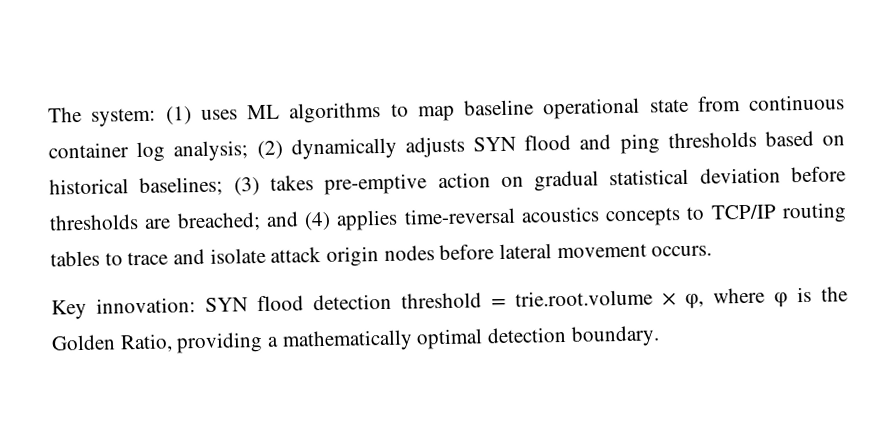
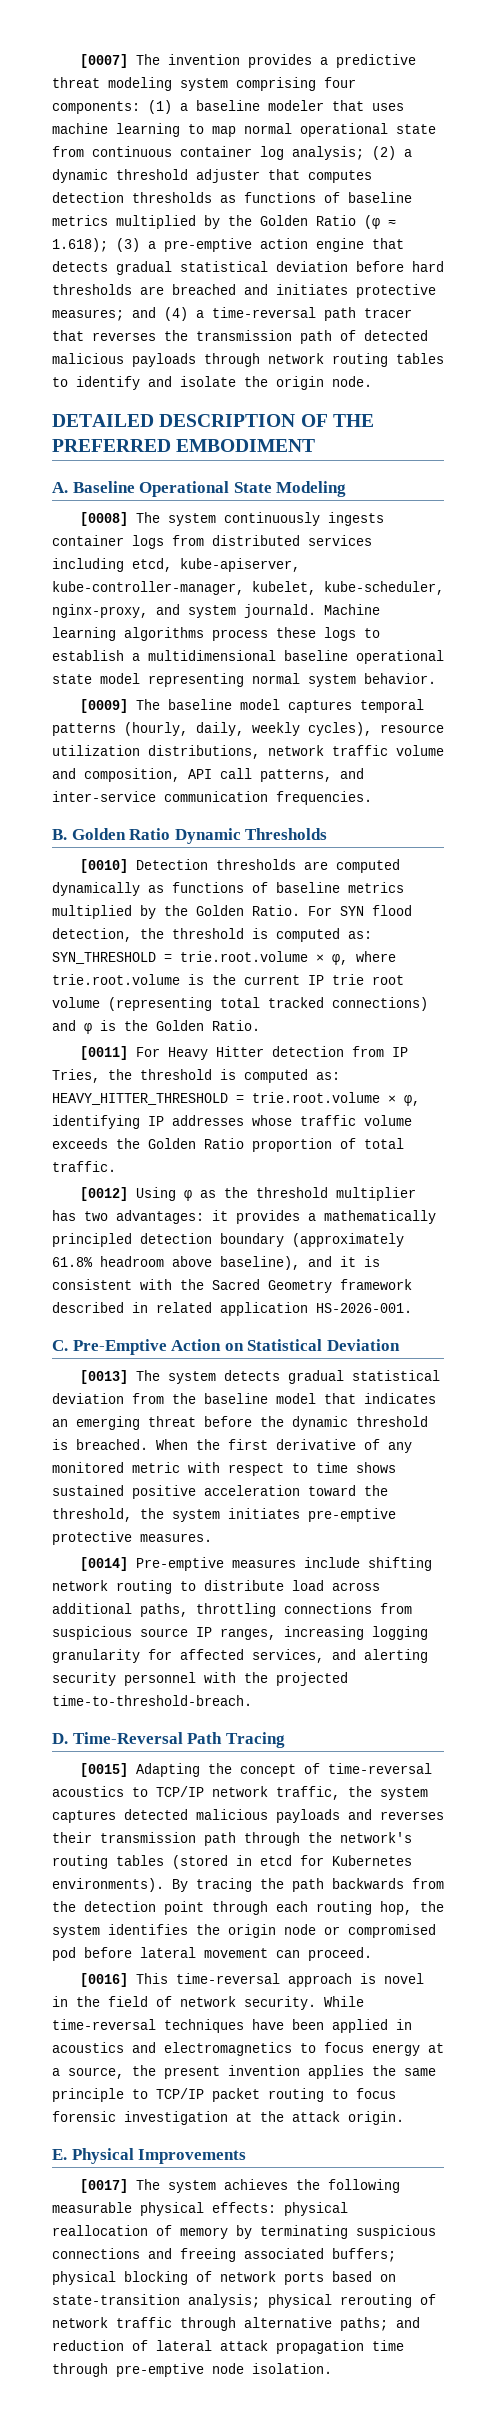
[48,101,382,127] The system: (1) uses ML algorithms -> [79,54,416,68] [52,77,356,91] [52,100,404,114] [52,123,180,137] [0007] The invention provides a predictive threat modeling system comprising four components: (1) a baseline modeler that uses machine learning
[464,99,534,116] baseline -> [244,123,292,134] normal
[290,130,845,160] [49,172,524,197] dynamically adjusts SYN flood and ping thresholds based on historical baselines; (3) takes pre-emptive action on -> [404,149,412,157] [52,169,372,183] [52,192,412,203] [52,215,396,229] [52,238,404,252] [52,261,108,272] a dynamic threshold adjuster that computes detection thresholds as functions of baseline metrics multiplied by the Golden Ratio (φ ≈ 1.618); (3) a pre-emptive action engine that detects
[49,204,777,232] thresholds are breached; and (4) applies time-reversal acoustics concepts to TCP/IP -> [412,261,444,272] [52,284,436,298] [52,307,412,321] [52,330,428,344] [52,353,324,367] hard thresholds are breached and initiates protective measures; and (4) a time-reversal path tracer that reverses the transmission path of detected malicious payloads through network
[127,251,169,266] trace -> [76,376,140,390] identify
[270,243,713,267] [51,292,482,320] attack origin nodes before lateral movement occurs. // Key innovation: SYN flood detection threshold -> [244,376,372,390] [52,414,374,427] [52,439,316,452] [52,481,347,497] [79,512,384,526] [52,535,372,549] [52,558,300,572] [52,581,444,595] [52,604,380,618] [52,627,380,641] [52,650,444,664] [52,673,436,687] [79,699,424,713] [52,722,444,736] [52,745,444,759] [52,768,364,782] [52,791,372,805] [52,828,328,844] [79,859,400,873] [52,882,404,896] [52,905,412,919] [52,928,372,942] [52,952,156,964] the origin node. // DETAILED DESCRIPTION OF THE PREFERRED EMBODIMENT // A. Baseline Operational State Modeling // [0008] The system continuously ingests container logs from distributed services including etcd, kube-apiserver, kube-controller-manager, kubelet, kube-scheduler, nginx-proxy, and system journald. Machine learning algorithms process these logs to establish a multidimensional baseline operational state model representing normal system behavior. // [0009] The baseline model captures temporal patterns (hourly, daily, weekly cycles), resource utilization distributions, network traffic volume and composition, API call patterns, and inter-service communication frequencies. // B. Golden Ratio Dynamic Thresholds // [0010] Detection thresholds are computed dynamically as functions of baseline metrics multiplied by the Golden Ratio. For SYN flood detection, the threshold is computed as: SYN_THRESHOLD
[774,286,848,308] [51,325,660,354] φ is the Golden Ratio, providing a mathematically optimal detection boundary. -> [52,974,404,985] [52,997,428,1011] [52,1020,260,1034] [79,1046,408,1060] [52,1069,340,1083] [52,1092,420,1106] [52,1115,412,1129] [52,1138,404,1152] [52,1161,116,1172] [79,1187,416,1201] [52,1210,436,1224] [52,1233,404,1247] [52,1256,380,1270] [52,1279,412,1293] [52,1302,412,1316] [52,1339,400,1355] [79,1370,440,1384] [52,1393,436,1404] [52,1416,428,1430] [52,1439,412,1453] [52,1462,396,1476] [52,1485,388,1499] [52,1508,396,1522] [52,1531,212,1545] [79,1557,432,1571] [52,1580,380,1594] [52,1603,412,1617] [52,1626,428,1640] [52,1649,428,1663] [52,1672,348,1686] [52,1695,252,1706] [52,1732,285,1748] [79,1763,432,1777] [52,1786,428,1800] [52,1809,444,1823] [52,1832,412,1846] [52,1855,412,1869] [52,1878,444,1892] [52,1901,444,1915] [52,1924,436,1938] [52,1947,372,1961] [79,1973,424,1987] [52,1996,364,2010] [52,2019,412,2033] [52,2042,444,2056] [52,2065,436,2079] [52,2088,396,2102] [52,2111,404,2125] [52,2148,247,2164] [79,2179,400,2193] [52,2202,348,2216] [52,2225,436,2239] [52,2248,396,2262] [52,2271,396,2285] [52,2294,436,2308] [52,2317,420,2331] [52,2340,404,2354] [52,2363,332,2377] trie.root.volume is the current IP trie root volume (representing total tracked connections) and φ is the Golden Ratio. // [0011] For Heavy Hitter detection from IP Tries, the threshold is computed as: HEAVY_HITTER_THRESHOLD = trie.root.volume × φ, identifying IP addresses whose traffic volume exceeds the Golden Ratio proportion of total traffic. // [0012] Using φ as the threshold multiplier has two advantages: it provides a mathematically principled detection boundary (approximately 61.8% headroom above baseline), and it is consistent with the Sacred Geometry framework described in related application HS-2026-001. // C. Pre-Emptive Action on Statistical Deviation // [0013] The system detects gradual statistical deviation from the baseline model that indicates an emerging threat before the dynamic threshold is breached. When the first derivative of any monitored metric with respect to time shows sustained positive acceleration toward the threshold, the system initiates pre-emptive protective measures. // [0014] Pre-emptive measures include shifting network routing to distribute load across additional paths, throttling connections from suspicious source IP ranges, increasing logging granularity for affected services, and alerting security personnel with the projected time-to-threshold-breach. // D. Time-Reversal Path Tracing // [0015] Adapting the concept of time-reversal acoustics to TCP/IP network traffic, the system captures detected malicious payloads and reverses their transmission path through the network's routing tables (stored in etcd for Kubernetes environments). By tracing the path backwards from the detection point through each routing hop, the system identifies the origin node or compromised pod before lateral movement can proceed. // [0016] This time-reversal approach is novel in the field of network security. While time-reversal techniques have been applied in acoustics and electromagnetics to focus energy at a source, the present invention applies the same principle to TCP/IP packet routing to focus forensic investigation at the attack origin. // E. Physical Improvements // [0017] The system achieves the following measurable physical effects: physical reallocation of memory by terminating suspicious connections and freeing associated buffers; physical blocking of network ports based on state-transition analysis; physical rerouting of network traffic through alternative paths; and reduction of lateral attack propagation time through pre-emptive node isolation.

